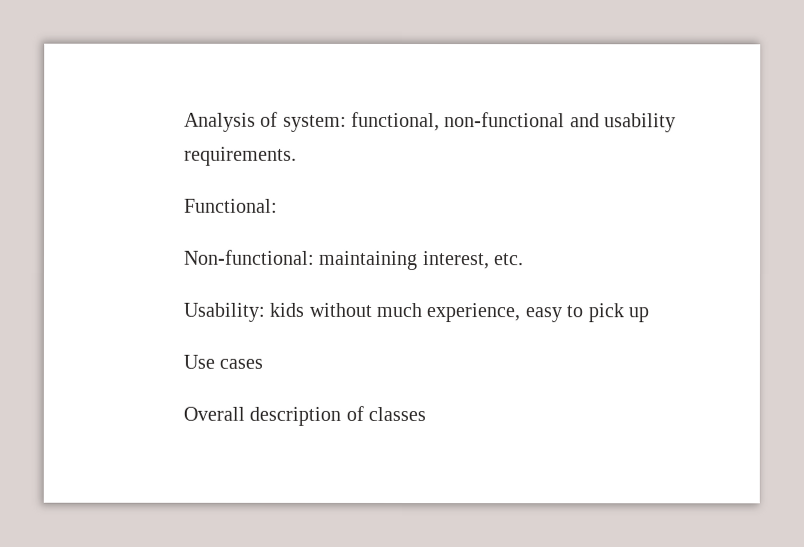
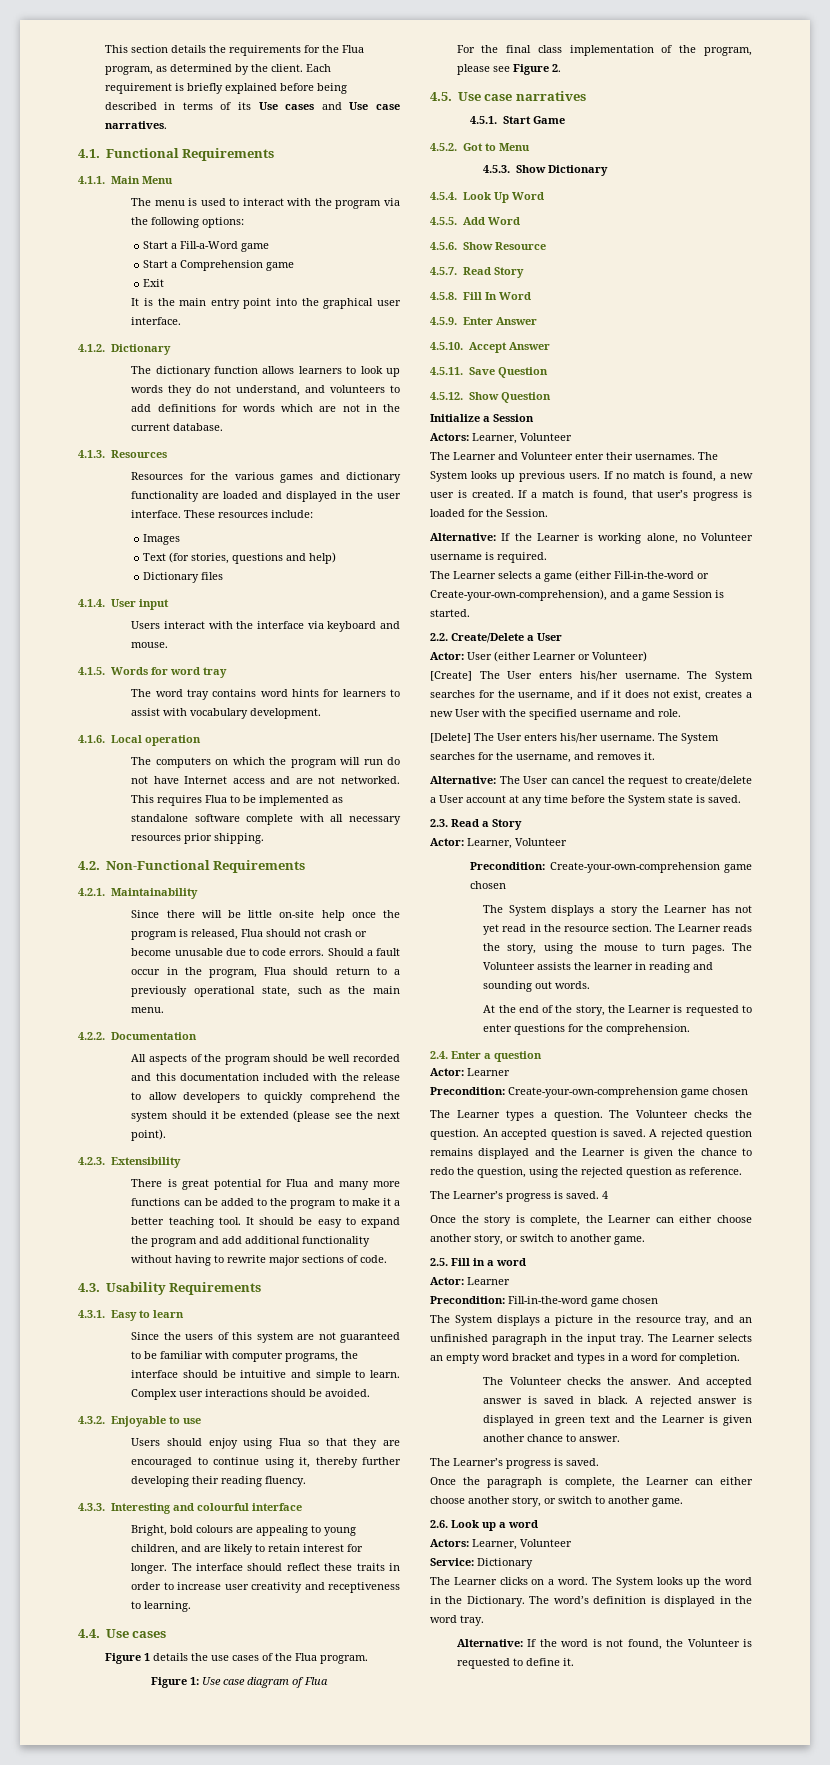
[183,111,677,133] [183,146,297,166] [183,198,278,213] [183,249,524,271] [182,302,649,323] [182,354,264,369] [182,405,426,426] Analysis of system: functional, non-functional and usability requirements. // Functional: // Non-functional: maintaining interest, etc. // Usability: kids without much experience, easy to pick up // Use cases // Overall description of classes -> [104,45,364,56] [104,64,331,75] [104,83,347,94] [104,102,400,110] [104,121,167,129] [78,148,275,161] [78,176,173,184] [131,198,400,209] [131,217,245,228] [143,241,270,252] [143,260,295,271] [143,279,165,287] [131,298,401,309] [131,317,182,325] [78,344,171,355] [131,366,400,377] [131,385,401,396] [131,404,400,412] [131,423,224,431] [78,450,167,458] [131,472,401,483] [131,491,401,502] [131,510,314,518] [143,534,181,545] [143,552,337,564] [143,572,224,583] [78,599,169,610] [131,621,400,632] [131,642,169,648] [78,667,227,678] [131,689,400,700] [131,708,322,719] [78,735,201,746] [131,757,400,768] [131,776,400,784] [131,795,344,806] [131,814,401,825] [131,833,265,844] [78,860,306,873] [78,888,198,899] [131,910,400,921] [131,929,368,940] [131,948,400,956] [131,967,400,978] [131,986,400,997] [131,1007,165,1013] [78,1032,197,1040] [131,1054,400,1065] [131,1073,400,1081] [131,1092,400,1103] [131,1110,400,1122] [131,1129,167,1141] [78,1157,181,1168] [131,1179,400,1190] [131,1198,400,1209] [131,1217,400,1228] [131,1236,371,1247] [131,1255,388,1266] [78,1282,262,1295] [78,1310,184,1321] [131,1332,400,1343] [131,1351,359,1362] [131,1370,400,1381] [131,1389,371,1400] [78,1416,201,1427] [131,1438,400,1449] [131,1457,401,1468] [131,1476,307,1487] [78,1503,302,1514] [131,1525,357,1536] [131,1544,364,1555] [131,1563,400,1574] [131,1582,400,1593] [131,1601,192,1612] [78,1629,167,1638] [104,1653,368,1664] [151,1677,328,1688] [456,45,752,56] [456,64,561,75] [430,91,586,101] [469,116,565,124] [430,143,530,151] [483,165,608,176] [430,192,544,203] [430,217,520,225] [430,242,546,250] [430,267,524,278] [430,292,531,300] [430,317,537,325] [430,342,550,353] [430,367,548,378] [430,392,551,403] [430,414,534,422] [430,433,572,444] [430,452,718,460] [430,471,753,482] [430,490,752,501] [430,509,548,517] [430,533,753,544] [430,552,547,563] [430,570,709,582] [430,589,724,601] [430,609,470,617] [430,633,562,643] [430,651,647,662] [430,671,753,682] [430,690,752,701] [430,709,681,720] [430,733,719,744] [430,752,655,763] [430,776,752,787] [430,795,741,806] [430,819,522,830] [430,838,567,849] [469,862,752,873] [469,881,506,889] [483,905,752,916] [483,924,752,935] [483,943,752,954] [483,962,714,973] [483,981,591,992] [483,1005,752,1016] [483,1024,691,1035] [430,1051,542,1062] [430,1068,510,1076] [430,1087,748,1098] [430,1110,752,1121] [430,1129,752,1140] [430,1148,752,1159] [430,1167,742,1178] [430,1191,608,1202] [430,1215,752,1226] [430,1234,645,1245] [430,1258,526,1266] [430,1277,510,1285] [430,1296,658,1307] [430,1315,752,1326] [430,1334,752,1345] [430,1353,740,1364] [483,1377,752,1388] [483,1396,752,1407] [483,1415,752,1426] [483,1434,621,1442] [430,1458,599,1469] [430,1477,753,1488] [430,1496,683,1507] [430,1520,538,1531] [430,1539,572,1550] [430,1558,533,1569] [430,1577,752,1588] [430,1596,752,1607] [430,1615,484,1626] [456,1639,752,1650] [456,1658,574,1669] This section details the requirements for the Flua program, as determined by the client. Each requirement is briefly explained before being described in terms of its Use cases and Use case narratives. // 4.1. Functional Requirements // 4.1.1. Main Menu // The menu is used to interact with the program via the following options: // Start a Fill-a-Word game // Start a Comprehension game // Exit // It is the main entry point into the graphical user interface. // 4.1.2. Dictionary // The dictionary function allows learners to look up words they do not understand, and volunteers to add definitions for words which are not in the current database. // 4.1.3. Resources // Resources for the various games and dictionary functionality are loaded and displayed in the user interface. These resources include: // Images // Text (for stories, questions and help) // Dictionary files // 4.1.4. User input // Users interact with the interface via keyboard and mouse. // 4.1.5. Words for word tray // The word tray contains word hints for learners to assist with vocabulary development. // 4.1.6. Local operation // The computers on which the program will run do not have Internet access and are not networked. This requires Flua to be implemented as standalone software complete with all necessary resources prior shipping. // 4.2. Non-Functional Requirements // 4.2.1. Maintainability // Since there will be little on-site help once the program is released, Flua should not crash or become unusable due to code errors. Should a fault occur in the program, Flua should return to a previously operational state, such as the main menu. // 4.2.2. Documentation // All aspects of the program should be well recorded and this documentation included with the release to allow developers to quickly comprehend the system should it be extended (please see the next point). // 4.2.3. Extensibility // There is great potential for Flua and many more functions can be added to the program to make it a better teaching tool. It should be easy to expand the program and add additional functionality without having to rewrite major sections of code. // 4.3. Usability Requirements // 4.3.1. Easy to learn // Since the users of this system are not guaranteed to be familiar with computer programs, the interface should be intuitive and simple to learn. Complex user interactions should be avoided. // 4.3.2. Enjoyable to use // Users should enjoy using Flua so that they are encouraged to continue using it, thereby further developing their reading fluency. // 4.3.3. Interesting and colourful interface // Bright, bold colours are appealing to young children, and are likely to retain interest for longer. The interface should reflect these traits in order to increase user creativity and receptiveness to learning. // 4.4. Use cases // Figure 1 details the use cases of the Flua program. // Figure 1: Use case diagram of Flua // For the final class implementation of the program, please see Figure 2. // 4.5. Use case narratives // 4.5.1. Start Game // 4.5.2. Got to Menu // 4.5.3. Show Dictionary // 4.5.4. Look Up Word // 4.5.5. Add Word // 4.5.6. Show Resource // 4.5.7. Read Story // 4.5.8. Fill In Word // 4.5.9. Enter Answer // 4.5.10. Accept Answer // 4.5.11. Save Question // 4.5.12. Show Question // Initialize a Session // Actors: Learner, Volunteer // The Learner and Volunteer enter their usernames. The System looks up previous users. If no match is found, a new user is created. If a match is found, that user’s progress is loaded for the Session. // Alternative: If the Learner is working alone, no Volunteer username is required. // The Learner selects a game (either Fill-in-the-word or Create-your-own-comprehension), and a game Session is started. // 2.2. Create/Delete a User // Actor: User (either Learner or Volunteer) // [Create] The User enters his/her username. The System searches for the username, and if it does not exist, creates a new User with the specified username and role. // [Delete] The User enters his/her username. The System searches for the username, and removes it. // Alternative: The User can cancel the request to create/delete a User account at any time before the System state is saved. // 2.3. Read a Story // Actor: Learner, Volunteer // Precondition: Create-your-own-comprehension game chosen // The System displays a story the Learner has not yet read in the resource section. The Learner reads the story, using the mouse to turn pages. The Volunteer assists the learner in reading and sounding out words. // At the end of the story, the Learner is requested to enter questions for the comprehension. // 2.4. Enter a question // Actor: Learner // Precondition: Create-your-own-comprehension game chosen // The Learner types a question. The Volunteer checks the question. An accepted question is saved. A rejected question remains displayed and the Learner is given the chance to redo the question, using the rejected question as reference. // The Learner’s progress is saved. 4 // Once the story is complete, the Learner can either choose another story, or switch to another game. // 2.5. Fill in a word // Actor: Learner // Precondition: Fill-in-the-word game chosen // The System displays a picture in the resource tray, and an unfinished paragraph in the input tray. The Learner selects an empty word bracket and types in a word for completion. // The Volunteer checks the answer. And accepted answer is saved in black. A rejected answer is displayed in green text and the Learner is given another chance to answer. // The Learner’s progress is saved. // Once the paragraph is complete, the Learner can either choose another story, or switch to another game. // 2.6. Look up a word // Actors: Learner, Volunteer // Service: Dictionary // The Learner clicks on a word. The System looks up the word in the Dictionary. The word’s definition is displayed in the word tray. // Alternative: If the word is not found, the Volunteer is requested to define it.

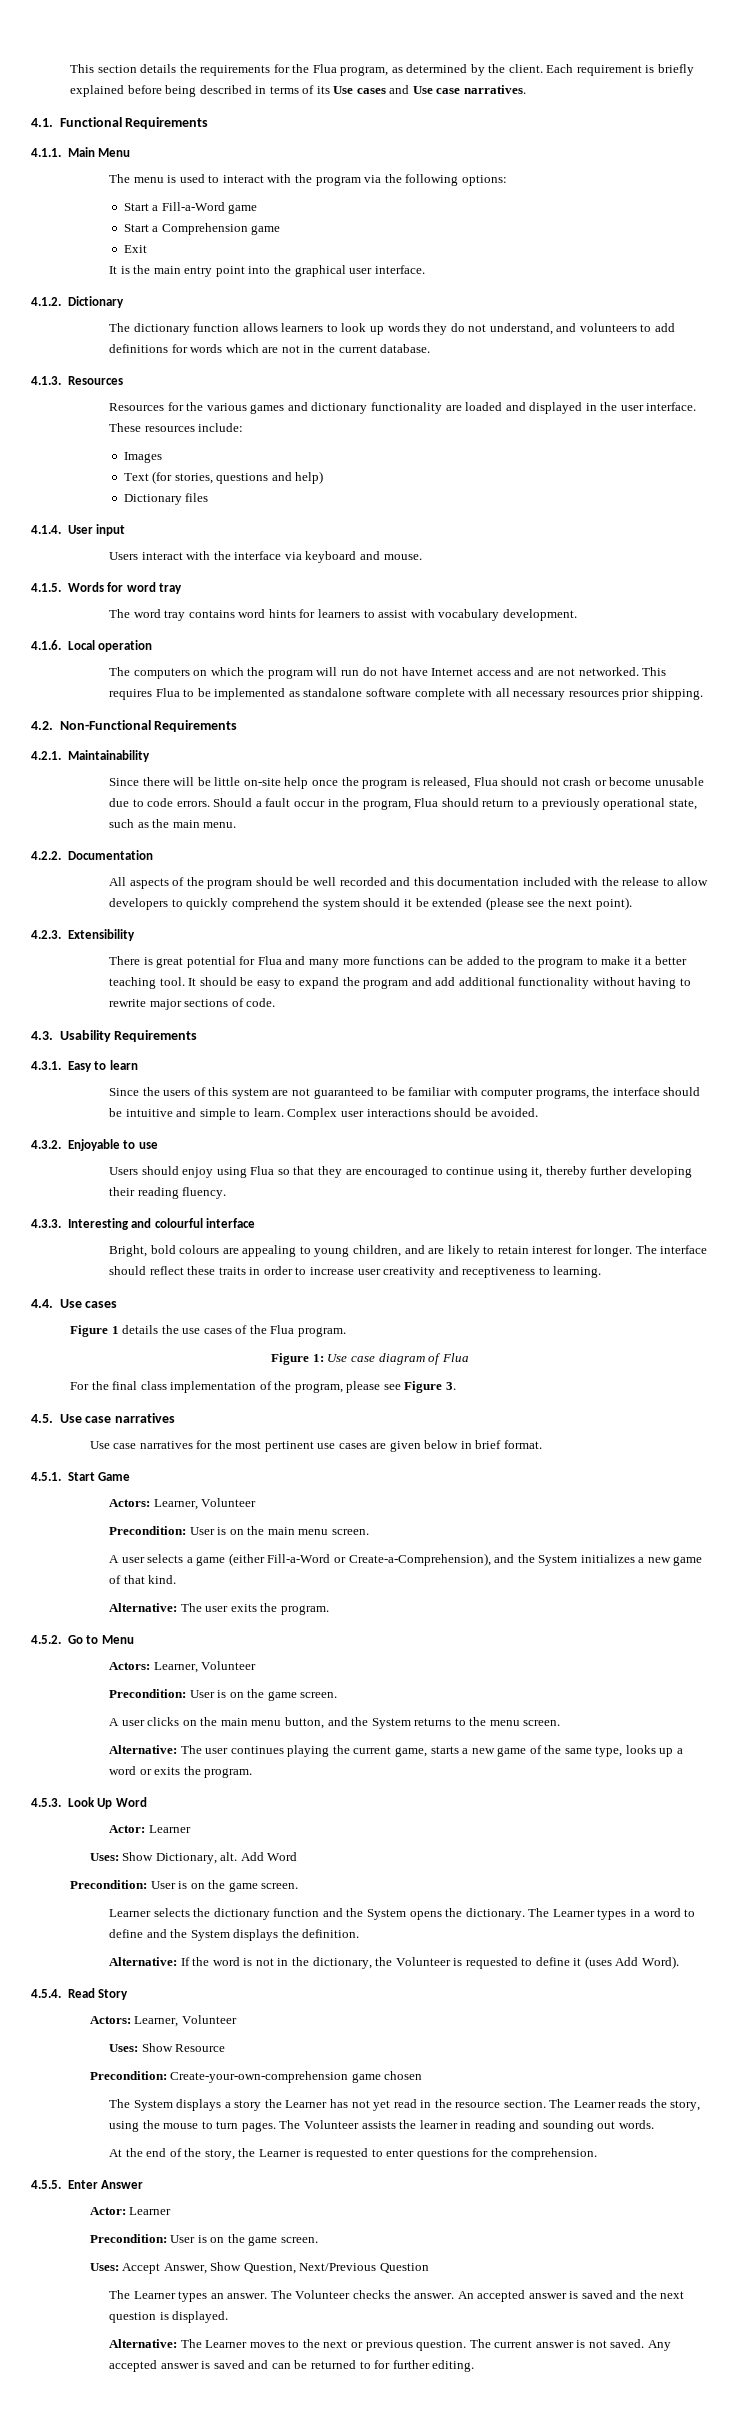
[551,64,561,72] 2. -> [445,1382,456,1390] 3.
[469,116,565,124] 4.5.1. Start Game -> [89,1440,542,1452] [31,1472,131,1481] [109,1498,257,1510] [109,1526,369,1535] [109,1553,703,1566] [109,1575,177,1584] [109,1603,329,1615] Use case narratives for the most pertinent use cases are given below in brief format. // 4.5.1. Start Game // Actors: Learner, Volunteer // Precondition: User is on the main menu screen. // A user selects a game (either Fill-a-Word or Create-a-Comprehension), and the System initializes a new game of that kind. // Alternative: The user exits the program.
[462,143,483,151] Got -> [67,1635,83,1644] Go
[483,165,608,176] [430,192,544,203] [430,217,520,225] [430,242,546,250] [430,267,524,278] [430,292,531,300] [430,317,537,325] [430,342,550,353] [430,367,548,378] [430,392,551,403] [430,414,534,422] [430,433,572,444] [430,452,718,460] [430,471,753,482] [430,490,752,501] [430,509,548,517] [430,533,753,544] [430,552,547,563] [430,570,709,582] [430,589,724,601] [430,609,470,617] [430,633,562,643] [430,651,647,662] [430,671,753,682] [430,690,752,701] [430,709,681,720] [430,733,719,744] [430,752,655,763] [430,776,752,787] [430,795,741,806] [430,819,522,830] [430,838,567,849] 4.5.3. Show Dictionary // 4.5.4. Look Up Word // 4.5.5. Add Word // 4.5.6. Show Resource // 4.5.7. Read Story // 4.5.8. Fill In Word // 4.5.9. Enter Answer // 4.5.10. Accept Answer // 4.5.11. Save Question // 4.5.12. Show Question // Initialize a Session // Actors: Learner, Volunteer // The Learner and Volunteer enter their usernames. The System looks up previous users. If no match is found, a new user is created. If a match is found, that user’s progress is loaded for the Session. // Alternative: If the Learner is working alone, no Volunteer username is required. // The Learner selects a game (either Fill-in-the-word or Create-your-own-comprehension), and a game Session is started. // 2.2. Create/Delete a User // Actor: User (either Learner or Volunteer) // [Create] The User enters his/her username. The System searches for the username, and if it does not exist, creates a new User with the specified username and role. // [Delete] The User enters his/her username. The System searches for the username, and removes it. // Alternative: The User can cancel the request to create/delete a User account at any time before the System state is saved. // 2.3. Read a Story // Actor: Learner, Volunteer -> [109,1661,257,1673] [109,1689,338,1701] [109,1717,561,1729] [109,1745,683,1757] [109,1766,253,1778] [31,1797,147,1809] [109,1825,191,1833] [89,1852,298,1864] [70,1880,299,1892] [109,1908,696,1920] [109,1929,360,1941] [109,1956,679,1969] [31,1988,129,2000] [89,2015,237,2027] [109,2043,226,2052] Actors: Learner, Volunteer // Precondition: User is on the game screen. // A user clicks on the main menu button, and the System returns to the menu screen. // Alternative: The user continues playing the current game, starts a new game of the same type, looks up a word or exits the program. // 4.5.3. Look Up Word // Actor: Learner // Uses: Show Dictionary, alt. Add Word // Precondition: User is on the game screen. // Learner selects the dictionary function and the System opens the dictionary. The Learner types in a word to define and the System displays the definition. // Alternative: If the word is not in the dictionary, the Volunteer is requested to define it (uses Add Word). // 4.5.4. Read Story // Actors: Learner, Volunteer // Uses: Show Resource
[430,1051,542,1062] [430,1068,510,1076] [430,1087,748,1098] [430,1110,752,1121] [430,1129,752,1140] [430,1148,752,1159] [430,1167,742,1178] [430,1191,608,1202] [430,1215,752,1226] [430,1234,645,1245] [430,1258,526,1266] [430,1277,510,1285] [430,1296,658,1307] [430,1315,752,1326] [430,1334,752,1345] [430,1353,740,1364] 2.4. Enter a question // Actor: Learner // Precondition: Create-your-own-comprehension game chosen // The Learner types a question. The Volunteer checks the question. An accepted question is saved. A rejected question remains displayed and the Learner is given the chance to redo the question, using the rejected question as reference. // The Learner’s progress is saved. 4 // Once the story is complete, the Learner can either choose another story, or switch to another game. // 2.5. Fill in a word // Actor: Learner // Precondition: Fill-in-the-word game chosen // The System displays a picture in the resource tray, and an unfinished paragraph in the input tray. The Learner selects an empty word bracket and types in a word for completion. // -> [31,2180,144,2189] [89,2207,172,2215] [89,2234,318,2246] [89,2262,429,2274] [109,2290,268,2302] 4.5.5. Enter Answer // Actor: Learner // Precondition: User is on the game screen. // Uses: Accept Answer, Show Question, Next/Previous Question // The Learner types an answer.
[677,1377,752,1388] [483,1396,752,1407] [483,1415,752,1426] [483,1434,621,1442] [430,1458,599,1469] [430,1477,753,1488] [430,1496,683,1507] [430,1520,538,1531] [430,1539,572,1550] [430,1558,533,1569] [430,1577,752,1588] [430,1596,752,1607] [430,1615,484,1626] [456,1639,752,1650] [456,1658,574,1669] And accepted answer is saved in black. A rejected answer is displayed in green text and the Learner is given another chance to answer. // The Learner’s progress is saved. // Once the paragraph is complete, the Learner can either choose another story, or switch to another game. // 2.6. Look up a word // Actors: Learner, Volunteer // Service: Dictionary // The Learner clicks on a word. The System looks up the word in the Dictionary. The word’s definition is displayed in the word tray. // Alternative: If the word is not found, the Volunteer is requested to define it. -> [457,2290,685,2302] [109,2311,229,2323] [109,2339,671,2351] [109,2360,475,2372] An accepted answer is saved and the next question is displayed. // Alternative: The Learner moves to the next or previous question. The current answer is not saved. Any accepted answer is saved and can be returned to for further editing.

